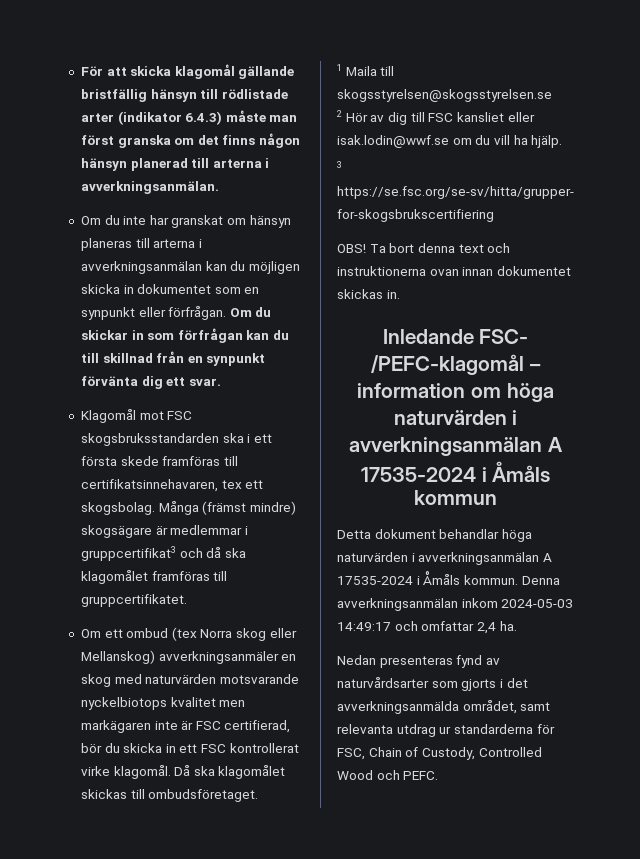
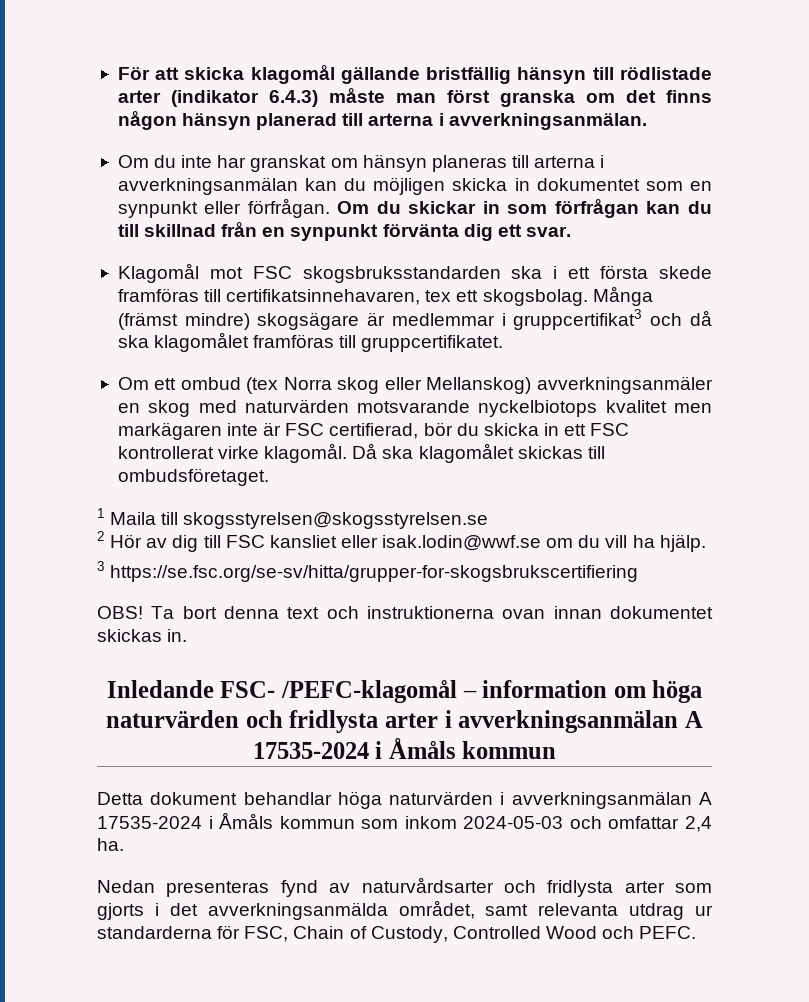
(507, 417) none -> [245,710,438,733] och fridlysta arter
[463,575,560,585] [337,598,458,611] kommun. Denna avverkningsanmälan -> [279,816,399,829] kommun som
[337,622,391,631] 14:49:17 -> (564, 822) none
(429, 682) none -> [503,880,665,897] och fridlysta arter

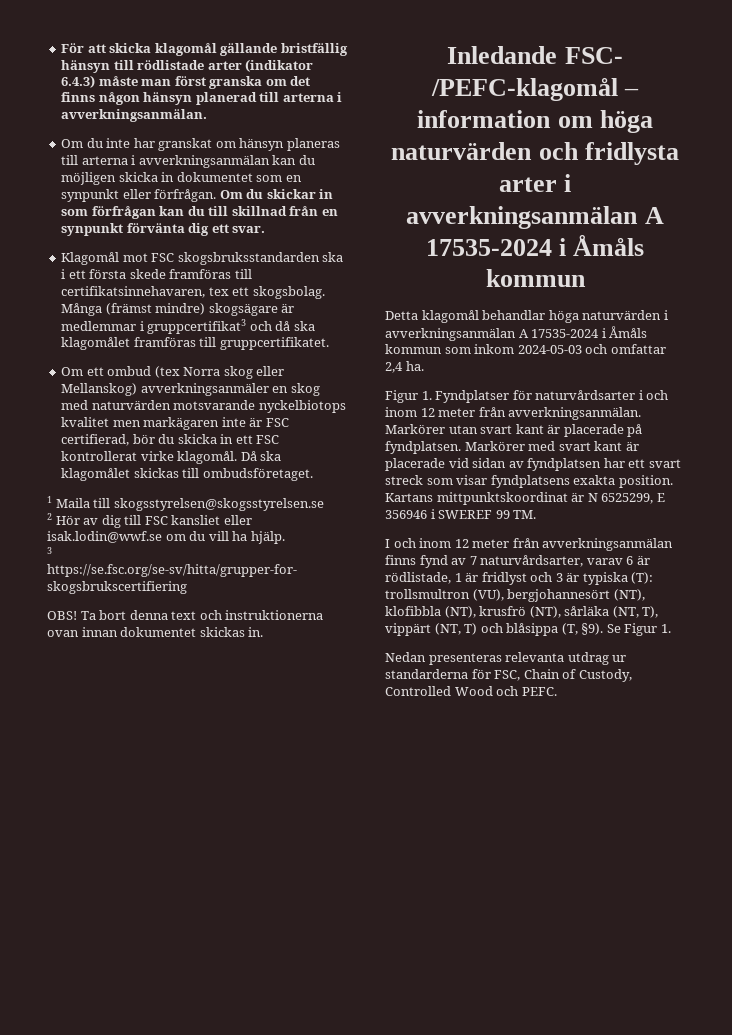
[150,792,238,805] dokument -> [421,310,479,323] klagomål
[97,877,712,897] [97,900,529,920] Nedan presenteras fynd av naturvårdsarter och fridlysta arter som gjorts i det avverkningsanmälda området, samt -> [385,390,669,403] [385,407,642,420] [385,424,643,437] [385,441,639,454] [385,458,681,471] [385,475,673,488] [385,492,665,505] [385,509,537,519] [385,538,674,551] [385,555,650,568] [385,572,654,585] [385,589,645,602] [385,606,659,618] [385,623,671,636] [385,652,502,665] Figur 1. Fyndplatser för naturvårdsarter i och inom 12 meter från avverkningsanmälan. Markörer utan svart kant är placerade på fyndplatsen. Markörer med svart kant är placerade vid sidan av fyndplatsen har ett svart streck som visar fyndplatsens exakta position. Kartans mittpunktskoordinat är N 6525299, E 356946 i SWEREF 99 TM. // I och inom 12 meter från avverkningsanmälan finns fynd av 7 naturvårdsarter, varav 6 är rödlistade, 1 är fridlyst och 3 är typiska (T): trollsmultron (VU), bergjohannesört (NT), klofibbla (NT), krusfrö (NT), sårläka (NT, T), vippärt (NT, T) och blåsippa (T, §9). Se Figur 1. // Nedan presenteras

